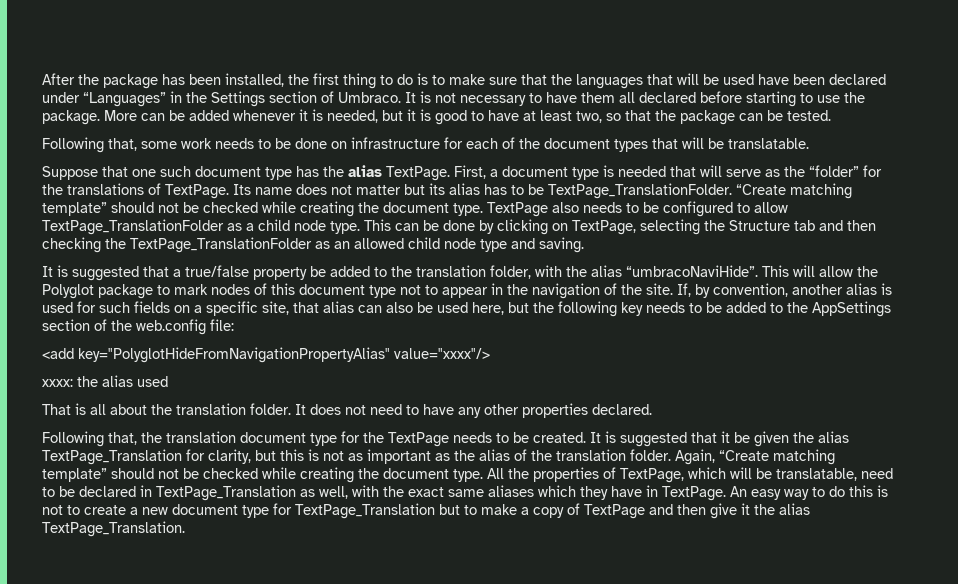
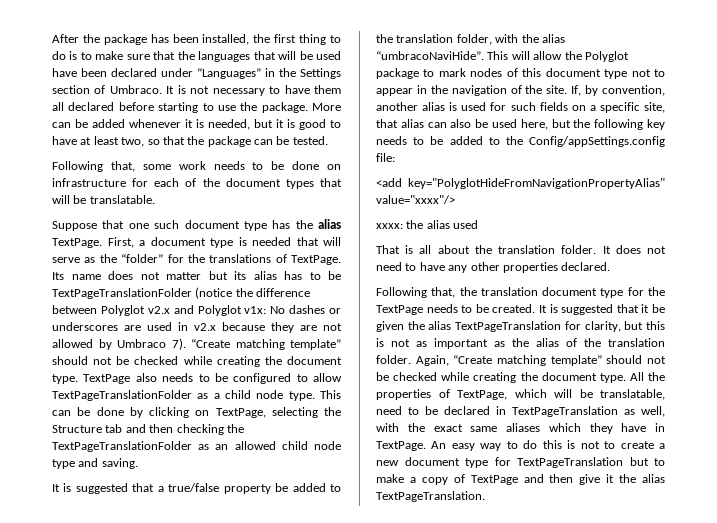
[548,183,732,199] TextPage_TranslationFolder. -> [52,287,311,299] [52,305,341,316] [52,322,342,333] [52,338,186,350] TextPageTranslationFolder (notice the difference between Polyglot v2.x and Polyglot v1x: No dashes or underscores are used in v2.x because they are not allowed by Umbraco 7).
[42,219,224,235] TextPage_TranslationFolder -> [52,390,192,401] TextPageTranslationFolder
[130,237,312,253] TextPage_TranslationFolder -> [52,441,192,452] TextPageTranslationFolder
[812,301,891,317] [42,319,206,335] AppSettings section of the web.config -> [529,136,665,147] Config/appSettings.config
[42,449,182,465] TextPage_Translation -> [455,321,562,332] TextPageTranslation
[156,485,296,501] TextPage_Translation -> [512,406,618,417] TextPageTranslation
[295,503,435,519] TextPage_Translation -> [517,457,623,468] TextPageTranslation
[42,521,185,537] TextPage_Translation. -> [376,491,485,502] TextPageTranslation.

